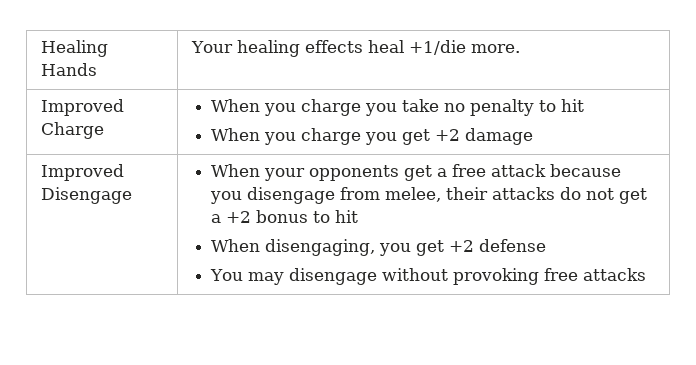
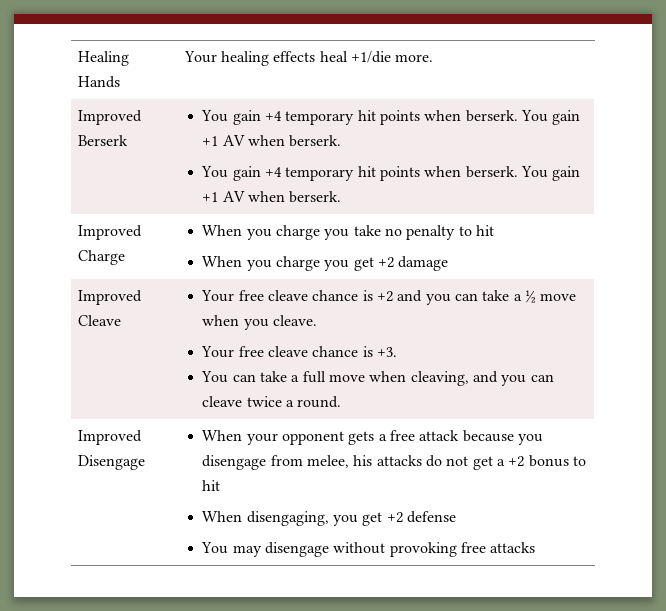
(521, 48) none -> [77,110,142,125] [77,135,128,146] [201,110,581,125] [202,135,342,147] [201,166,581,181] [202,191,342,203] // Improved Berserk | You gain +4 temporary hit points when berserk. You gain +1 AV when berserk. // You gain +4 temporary hit points when berserk. You gain +1 AV when berserk.
(533, 136) none -> [77,290,142,305] [77,315,121,326] [201,290,577,305] [202,315,318,330] [201,346,397,358] [201,371,554,386] [202,396,342,408] // Improved Cleave | Your free cleave chance is +2 and you can take a ½ move when you cleave. // Your free cleave chance is +3. // You can take a full move when cleaving, and you can cleave twice a round.
[308,165,432,181] opponents get -> [282,431,375,445] opponent gets
[445,187,488,200] their -> [353,455,373,466] his

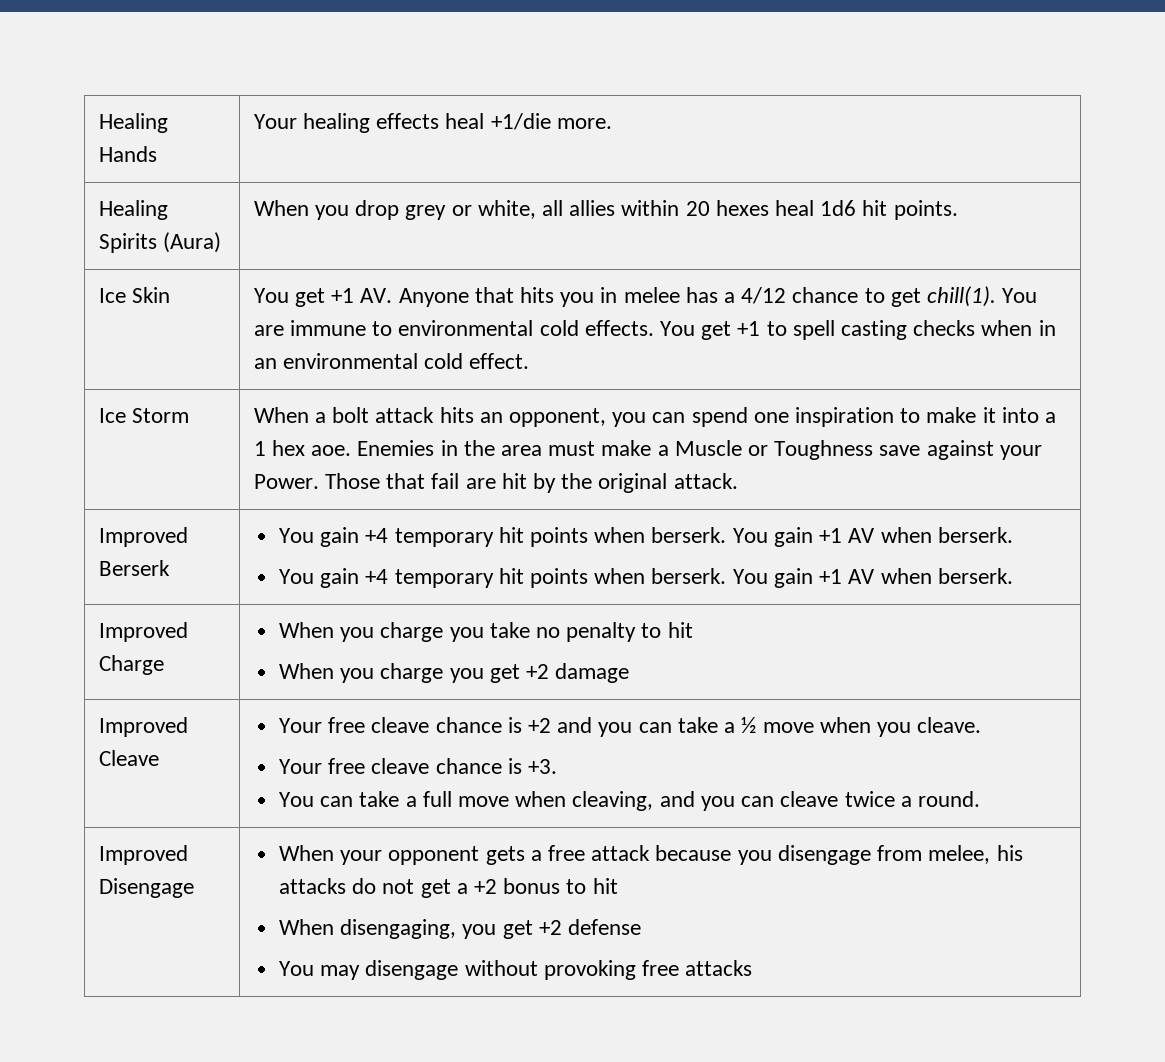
(434, 58) none -> [98,200,168,220] [98,232,221,253] [253,200,958,220] [98,287,170,303] [253,286,1038,307] [253,320,1056,340] [253,353,530,369] [98,408,189,423] [253,407,1057,427] [253,440,1042,460] [253,473,738,493] // Healing Spirits (Aura) | When you drop grey or white, all allies within 20 hexes heal 1d6 hit points. // Ice Skin | You get +1 AV. Anyone that hits you in melee has a 4/12 chance to get chill(1). You are immune to environmental cold effects. You get +1 to spell casting checks when in an environmental cold effect. // Ice Storm | When a bolt attack hits an opponent, you can spend one inspiration to make it into a 1 hex aoe. Enemies in the area must make a Muscle or Toughness save against your Power. Those that fail are hit by the original attack.

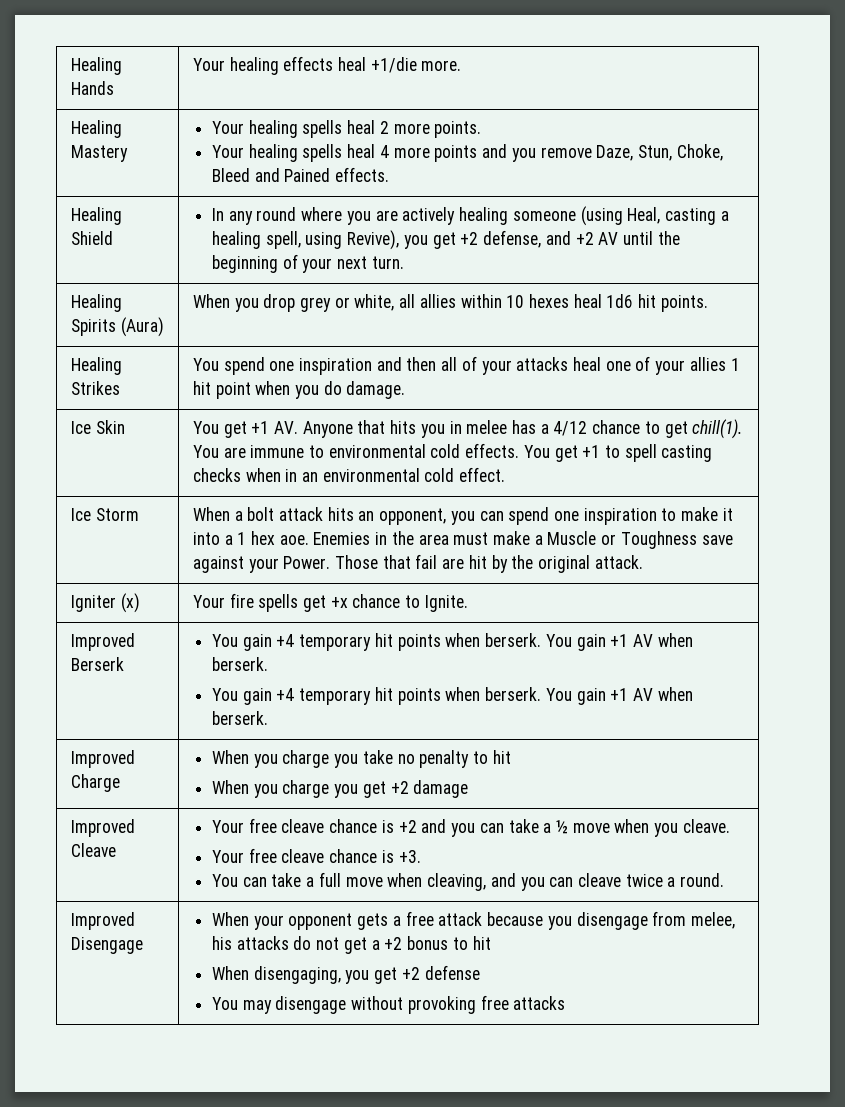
(612, 123) none -> [70,120,122,138] [70,145,128,162] [212,120,482,138] [212,144,723,162] [212,167,390,182] [70,207,122,225] [70,231,113,245] [212,206,729,226] [212,230,680,250] [212,254,404,273] // Healing Mastery | Your healing spells heal 2 more points. // Your healing spells heal 4 more points and you remove Daze, Stun, Choke, Bleed and Pained effects. // Healing Shield | In any round where you are actively healing someone (using Heal, casting a healing spell, using Revive), you get +2 defense, and +2 AV until the beginning of your next turn.
[685,201,710,216] 20 -> [506,295,525,308] 10
(958, 210) none -> [70,357,122,375] [70,381,120,395] [192,356,740,375] [192,381,406,399] // Healing Strikes | You spend one inspiration and then all of your attacks heal one of your allies 1 hit point when you do damage.
(738, 481) none -> [70,593,140,613] [192,593,468,612] // Igniter (x) | Your fire spells get +x chance to Ignite.

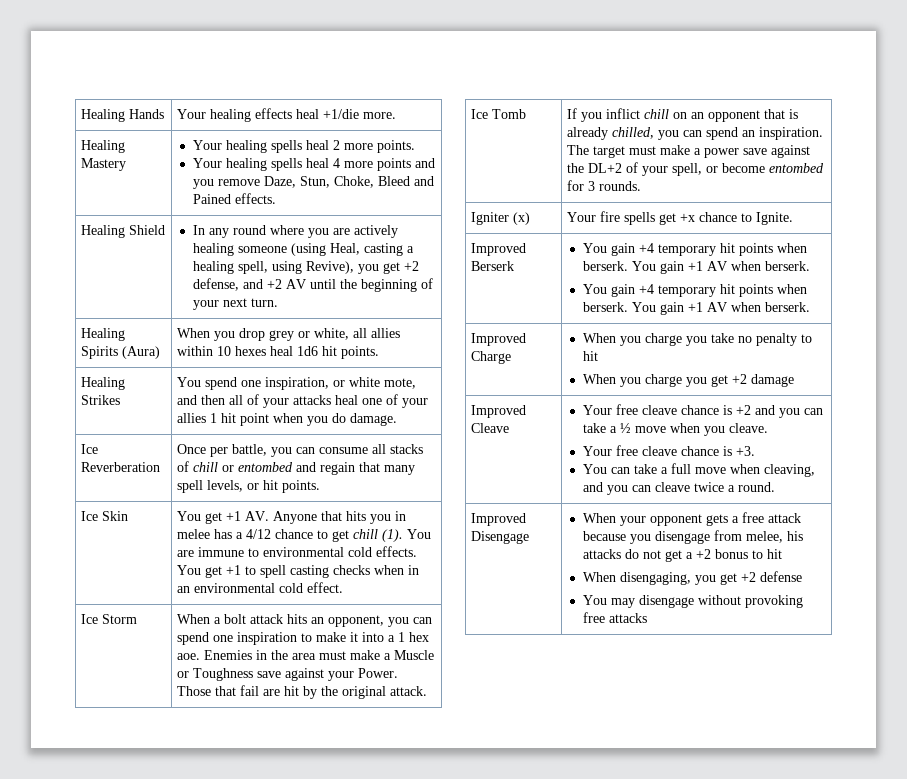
[298,358,372,375] inspiration -> [265,377,417,390] inspiration, or white mote,
(406, 390) none -> [81,444,99,454] [81,462,161,472] [177,444,424,457] [177,461,416,475] [177,480,321,493] // Ice Reverberation | Once per battle, you can consume all stacks of chill or entombed and regain that many spell levels, or hit points.
[692,419,743,439] chill(1). -> [353,529,404,542] chill (1).
(643, 562) none -> [471,109,527,119] [567,108,799,122] [567,127,824,140] [567,145,811,158] [567,162,825,176] [567,180,642,191] // Ice Tomb | If you inflict chill on an opponent that is already chilled, you can spend an inspiration. The target must make a power save against the DL+2 of your spell, or become entombed for 3 rounds.

